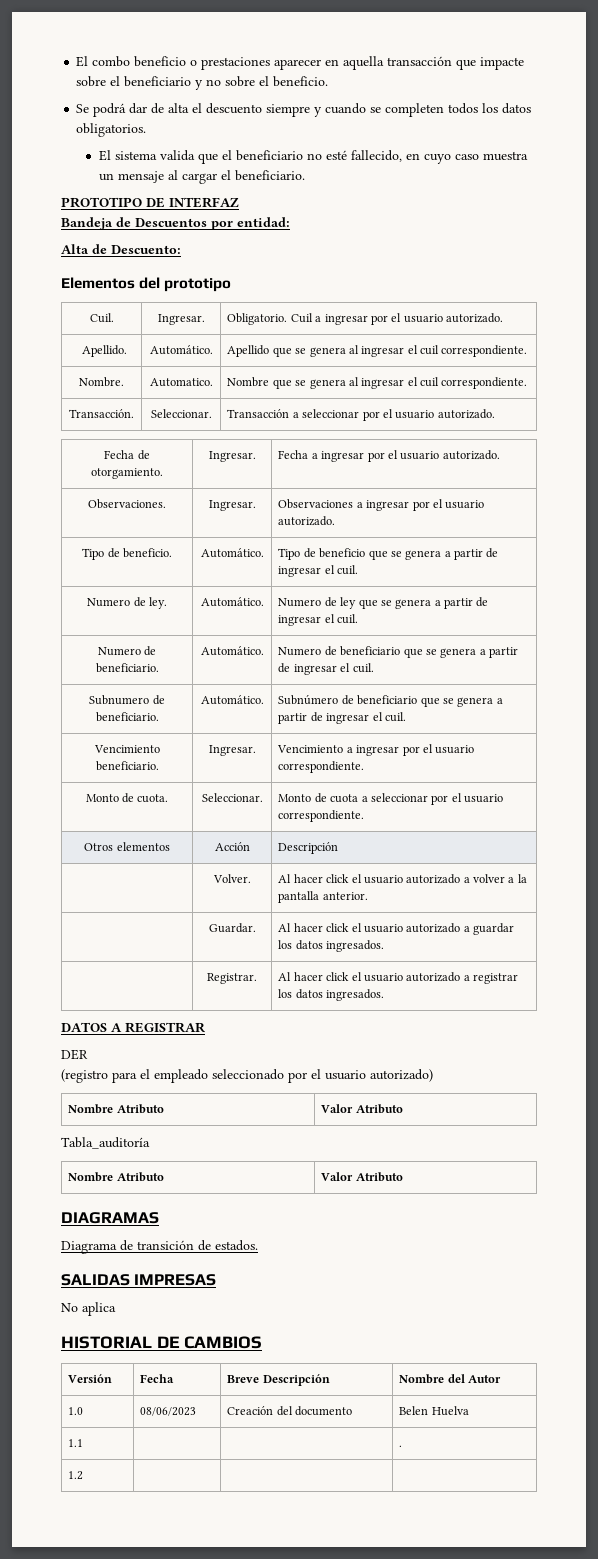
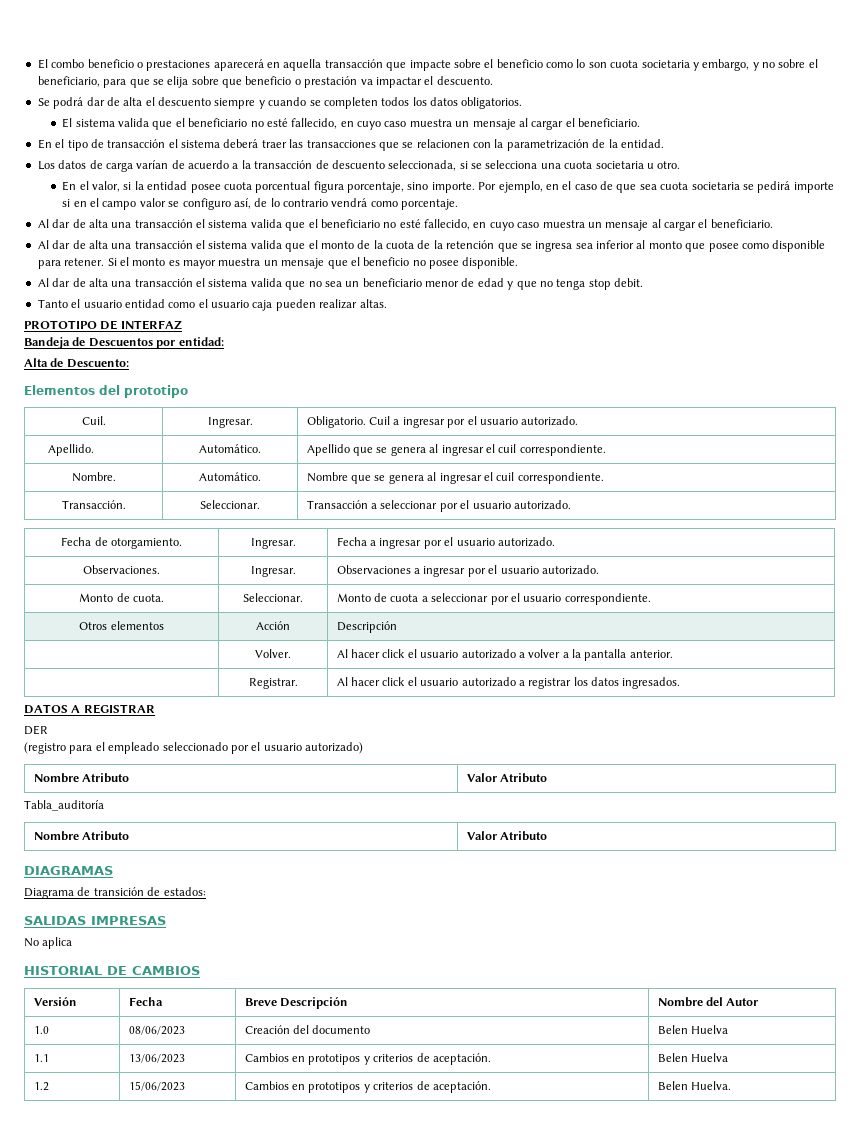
[274,59,322,70] aparecer -> [213,59,264,71] aparecerá
[124,76,329,90] beneficiario y no sobre el beneficio. -> [496,59,818,71] [37,76,493,88] beneficio como lo son cuota societaria y embargo, y no sobre el beneficiario, para que se elija sobre que beneficio o prestación va impactar el descuento.
(305, 175) none -> [37,139,664,151] [37,160,681,172] [62,181,834,193] [62,198,459,210] [37,219,773,231] [37,240,826,252] [37,257,519,269] [37,278,643,290] [37,299,387,311] // En el tipo de transacción el sistema deberá traer las transacciones que se relacionen con la parametrización de la entidad. // Los datos de carga varían de acuerdo a la transacción de descuento seleccionada, si se selecciona una cuota societaria u otro. // En el valor, si la entidad posee cuota porcentual figura porcentaje, sino importe. Por ejemplo, en el caso de que sea cuota societaria se pedirá importe si en el campo valor se configuro así, de lo contrario vendrá como porcentaje. // Al dar de alta una transacción el sistema valida que el beneficiario no esté fallecido, en cuyo caso muestra un mensaje al cargar el beneficiario. // Al dar de alta una transacción el sistema valida que el monto de la cuota de la retención que se ingresa sea inferior al monto que posee como disponible para retener. Si el monto es mayor muestra un mensaje que el beneficio no posee disponible. // Al dar de alta una transacción el sistema valida que no sea un beneficiario menor de edad y que no tenga stop debit. // Tanto el usuario entidad como el usuario caja pueden realizar altas.
[149,378,213,387] Automatico. -> [199,472,261,481] Automático.
[82,548,172,560] [200,548,264,558] [278,548,499,560] [278,565,359,577] [87,597,167,609] [200,597,264,607] [278,597,489,609] [278,614,359,626] [97,646,157,656] [95,663,159,673] [200,646,264,656] [278,646,519,658] [278,663,374,675] [89,695,165,705] [95,712,159,722] [200,695,264,705] [278,694,503,707] [278,712,406,724] [93,745,160,753] [95,761,159,771] [208,745,256,756] [277,744,475,756] [278,761,365,773] // Tipo de beneficio. | Automático. | Tipo de beneficio que se genera a partir de ingresar el cuil. // Numero de ley. | Automático. | Numero de ley que se genera a partir de ingresar el cuil. // Numero de beneficiario. | Automático. | Numero de beneficiario que se genera a partir de ingresar el cuil. // Subnumero de beneficiario. | Automático. | Subnúmero de beneficiario que se genera a partir de ingresar el cuil. // Vencimiento beneficiario. | Ingresar. | Vencimiento a ingresar por el usuario correspondiente. -> (599, 570) none
[208,923,256,933] [278,923,515,935] [278,940,385,952] // | Guardar. | Al hacer click el usuario autorizado a guardar los datos ingresados. -> (673, 654) none
[215,1240,258,1251] estados. -> [163,887,206,896] estados:
[399,1445,403,1447] [68,1471,84,1480] | | . // 1.2 | | | -> [128,1054,185,1063] [244,1053,491,1065] [657,1053,728,1062] [33,1082,49,1091] [128,1081,185,1091] [244,1081,491,1093] [657,1081,731,1090] 13/06/2023 | Cambios en prototipos y criterios de aceptación. | Belen Huelva // 1.2 | 15/06/2023 | Cambios en prototipos y criterios de aceptación. | Belen Huelva.

